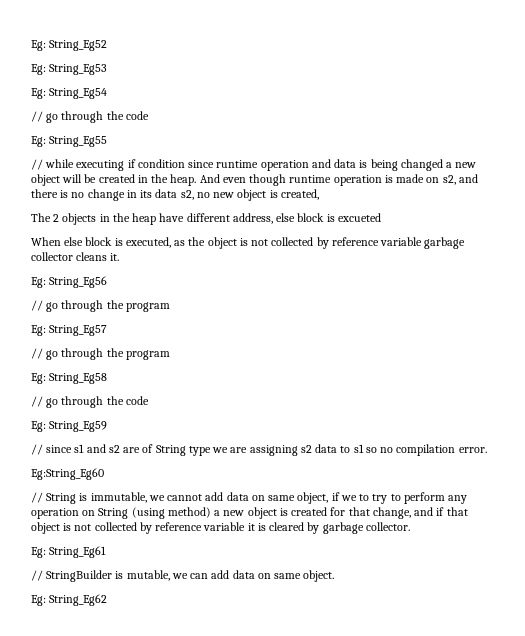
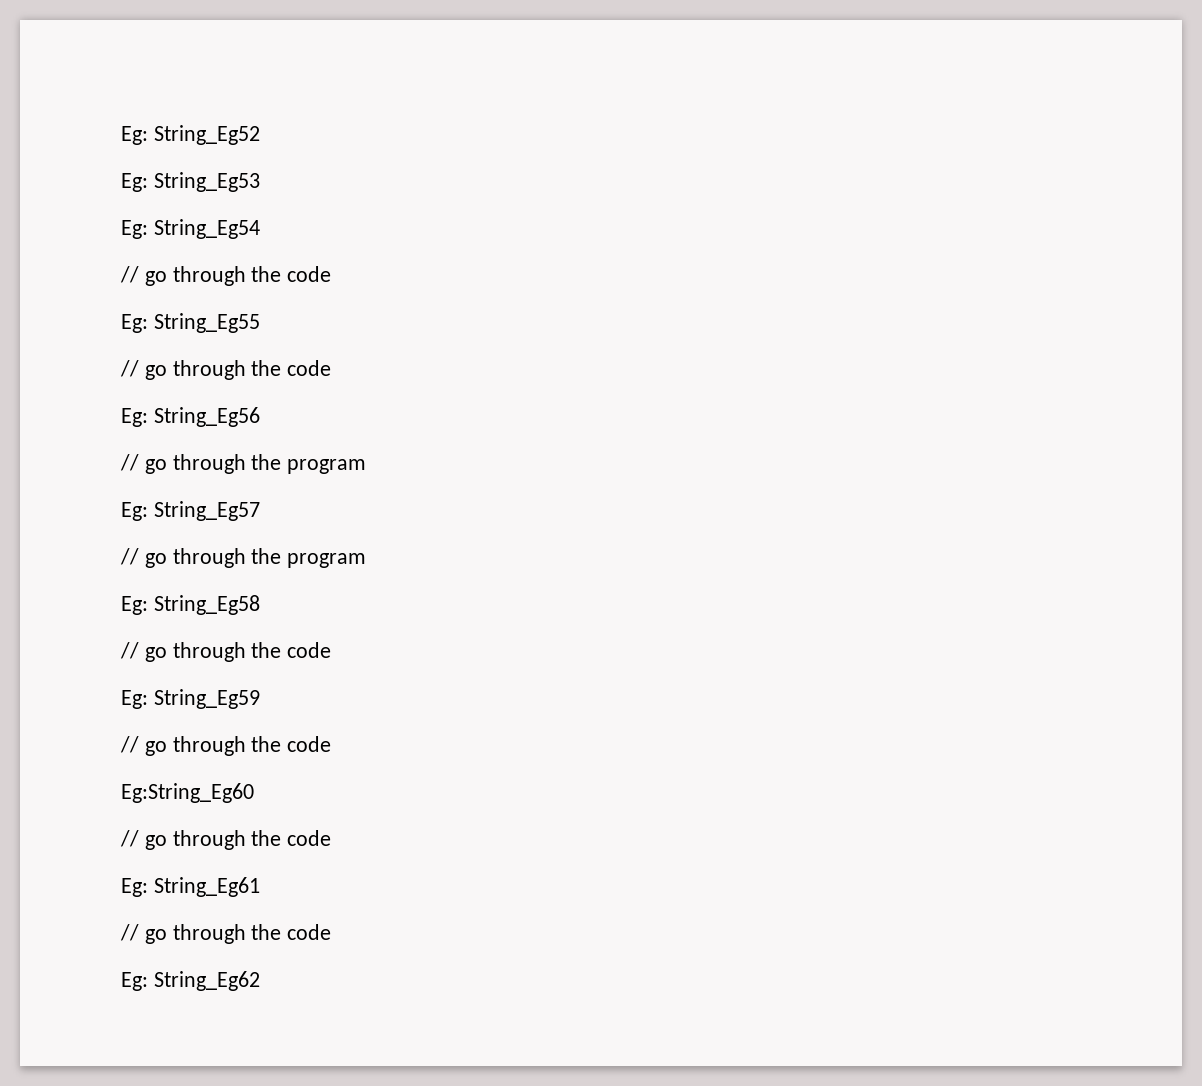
[45,159,477,171] [31,174,478,186] [31,189,319,201] [31,213,381,225] [31,237,466,249] [31,252,120,261] while executing if condition since runtime operation and data is being changed a new object will be created in the heap. And even though runtime operation is made on s2, and there is no change in its data s2, no new object is created, // The 2 objects in the heap have different address, else block is excueted // When else block is executed, as the object is not collected by reference variable garbage collector cleans it. -> [144,360,332,380] go through the code
[46,444,487,456] [31,468,104,480] [31,492,468,504] [31,507,468,519] [31,522,410,534] [31,546,107,558] [31,570,335,582] since s1 and s2 are of String type we are assigning s2 data to s1 so no compilation error. // Eg:String_Eg60 // // String is immutable, we cannot add data on same object, if we to try to perform any operation on String (using method) a new object is created for that change, and if that object is not collected by reference variable it is cleared by garbage collector. // Eg: String_Eg61 // // StringBuilder is mutable, we can add data on same object. -> [144,736,332,756] [121,783,254,803] [120,830,332,850] [121,877,260,897] [120,924,332,944] go through the code // Eg:String_Eg60 // // go through the code // Eg: String_Eg61 // // go through the code

